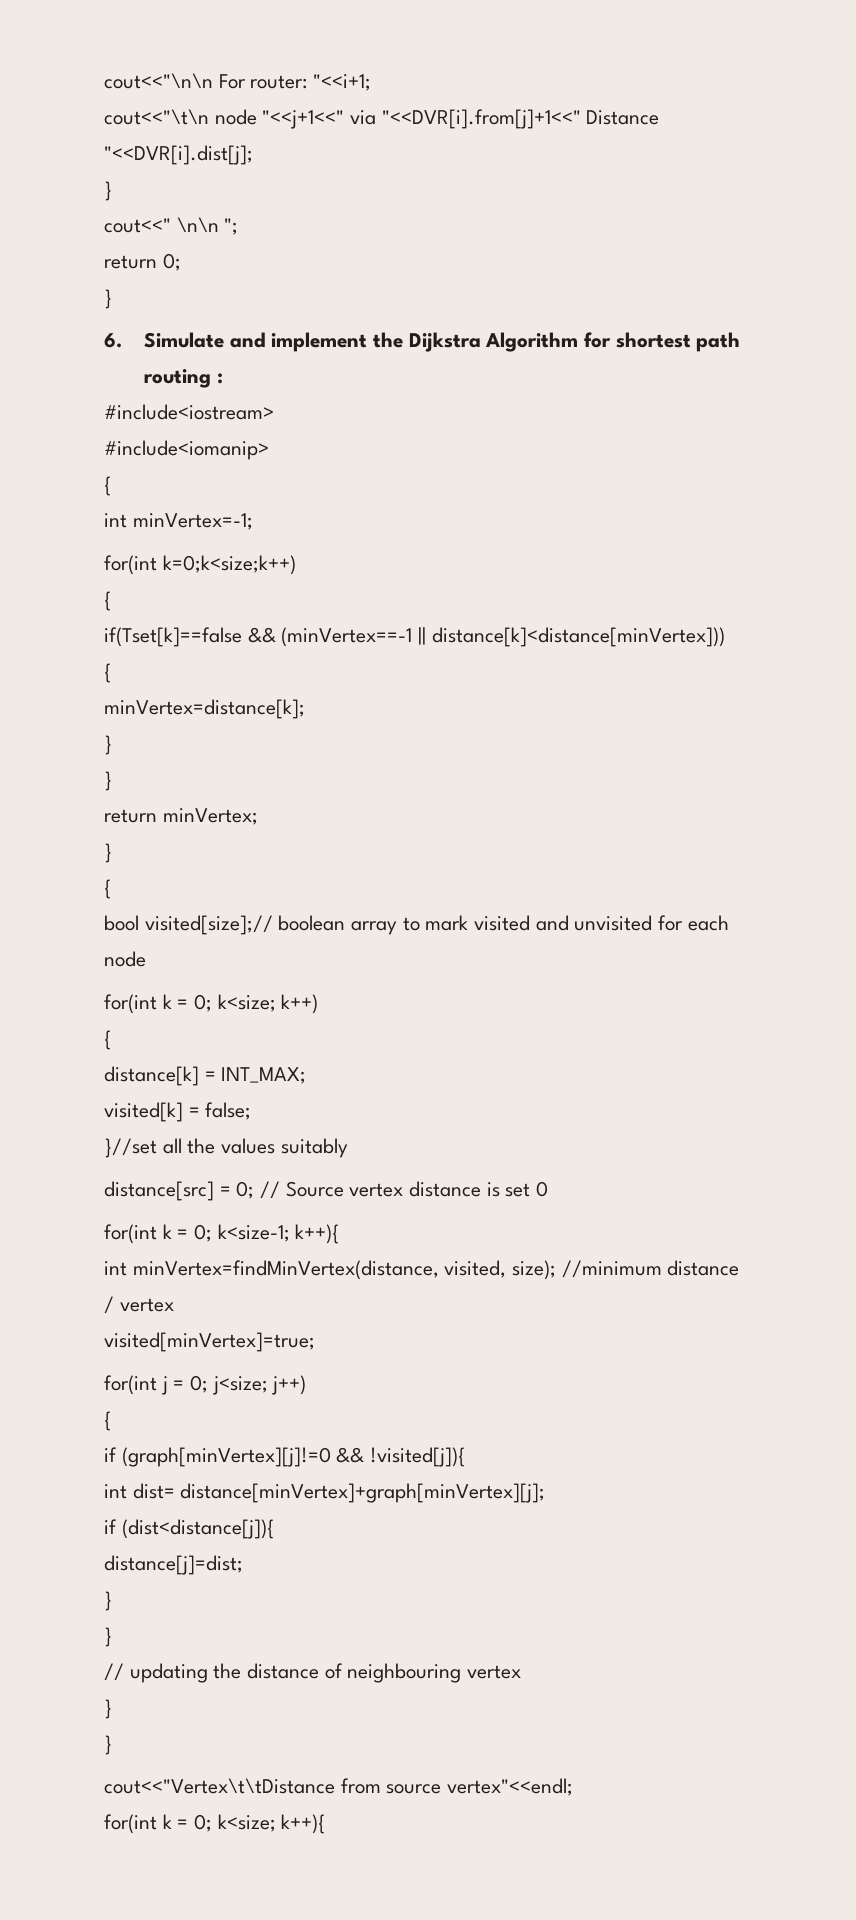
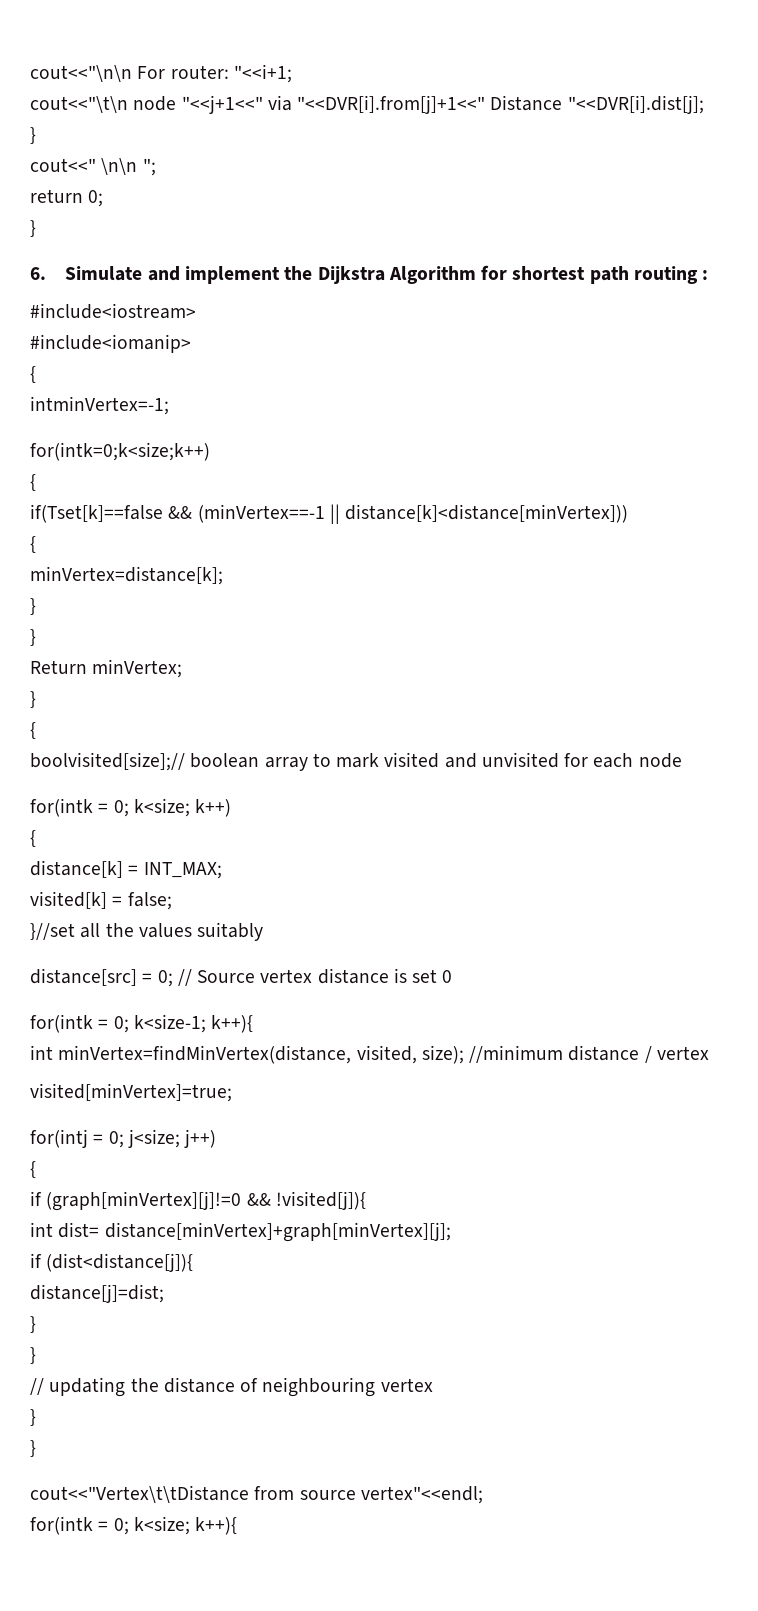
[104,513,253,530] [104,555,296,575] int minVertex=-1; // for(int k=0;k<size;k++) -> [30,396,169,415] [30,442,210,461] intminVertex=-1; // for(intk=0;k<size;k++)
[104,809,157,823] return -> [30,660,87,674] Return
[104,915,273,935] bool visited[size];// -> [30,752,185,771] boolvisited[size];//
[104,994,172,1014] for(int k -> [30,798,93,817] for(intk
[104,1224,172,1244] for(int k -> [30,1014,93,1033] for(intk
[104,1375,168,1395] for(int j -> [30,1129,88,1148] for(intj
[104,1814,172,1834] for(int k -> [30,1516,93,1535] for(intk

